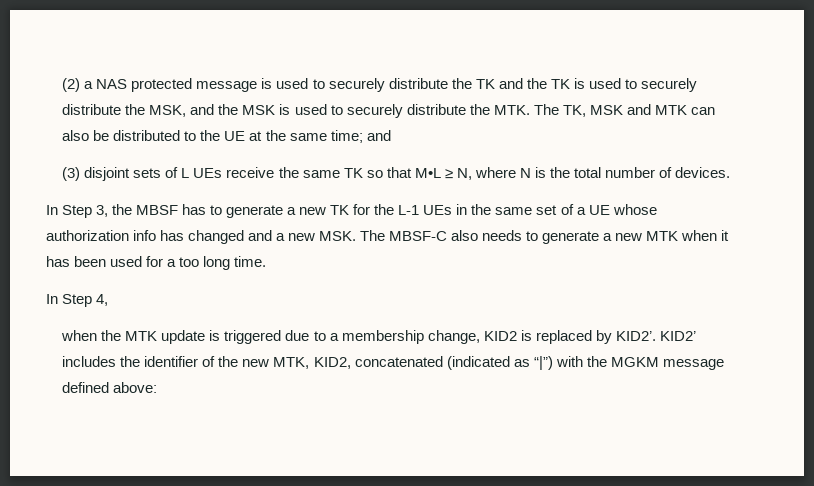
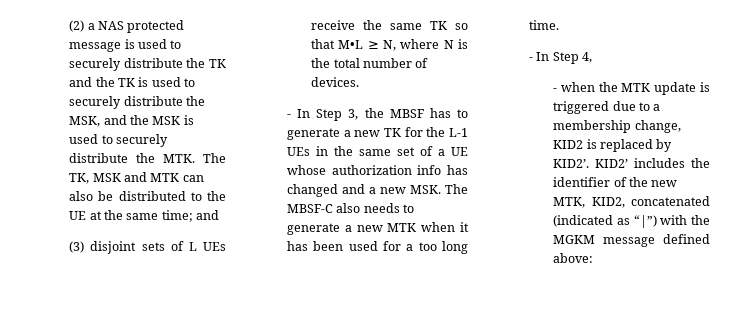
(731, 172) none -> [287,114,292,118] -
(266, 261) none -> [529,57,534,61] -
(108, 300) none -> [553,88,558,92] -

